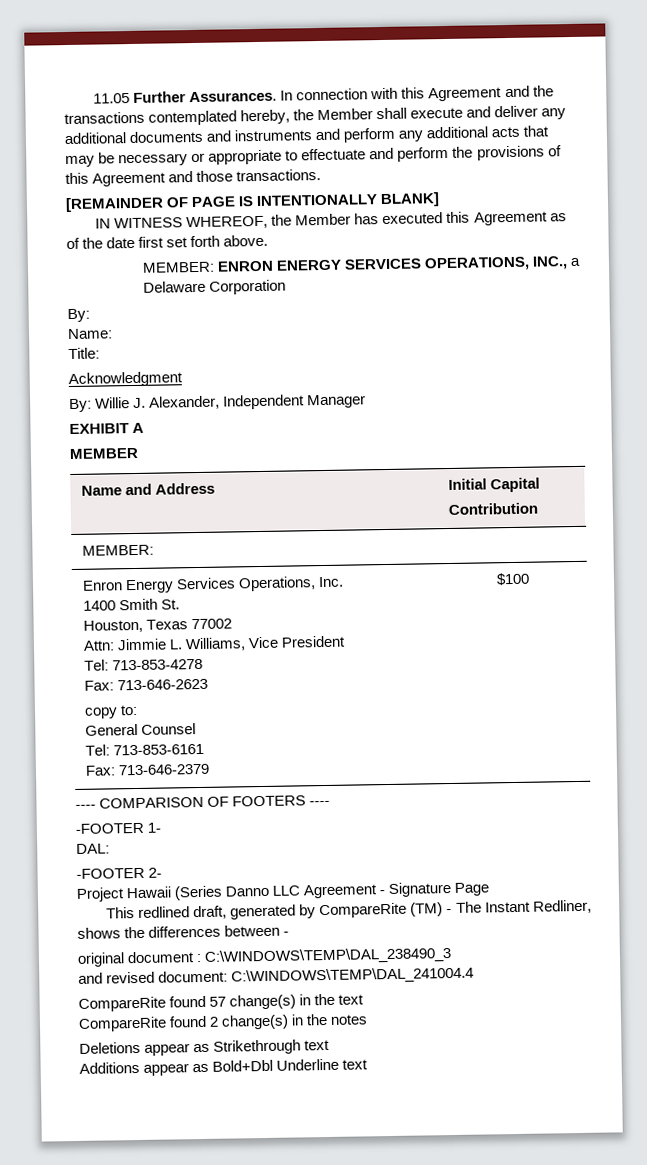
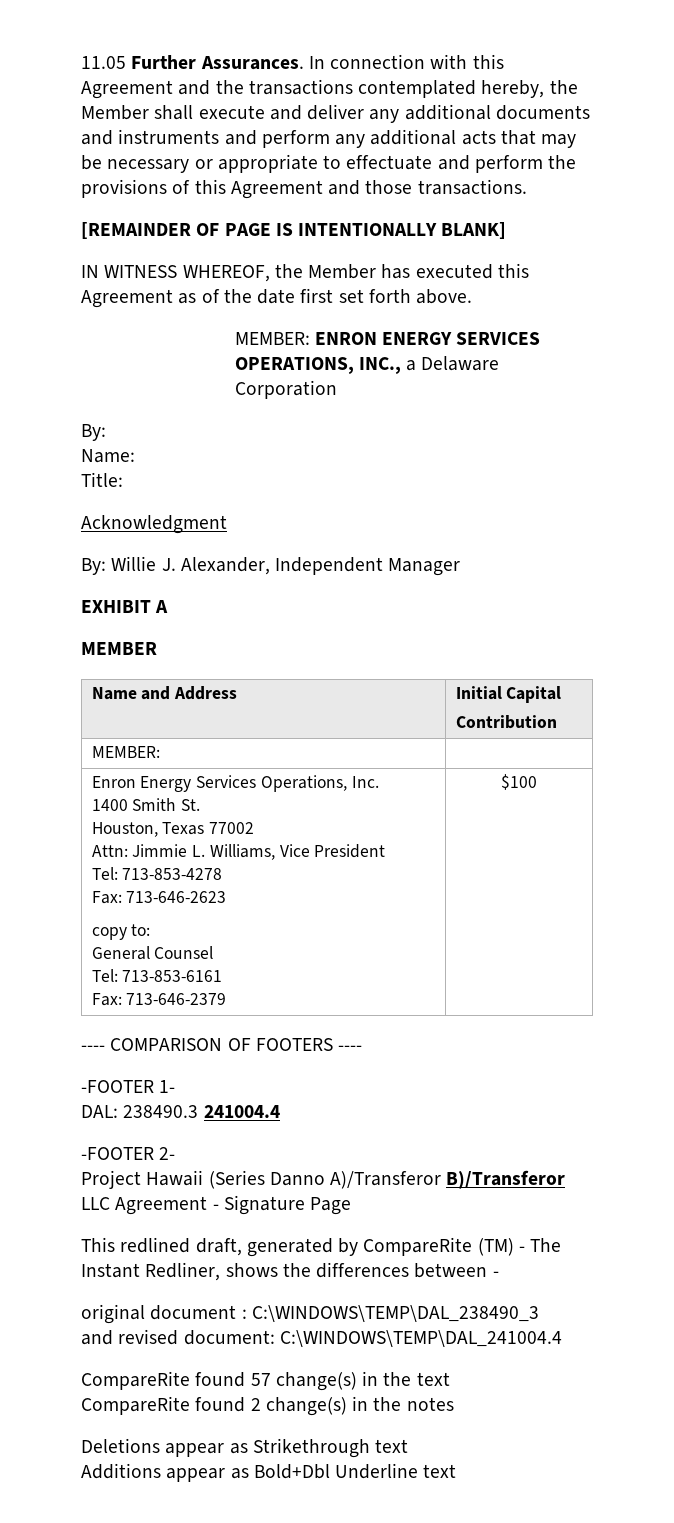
(110, 848) none -> [123,1105,280,1118] 238490.3 241004.4
(270, 891) none -> [330,1170,566,1189] A)/Transferor B)/Transferor

